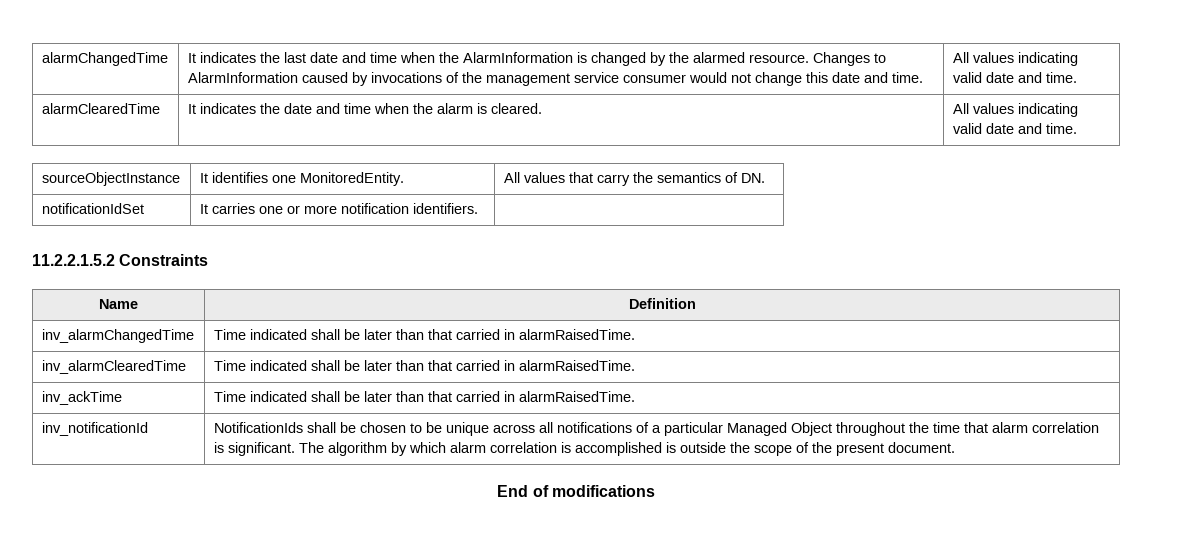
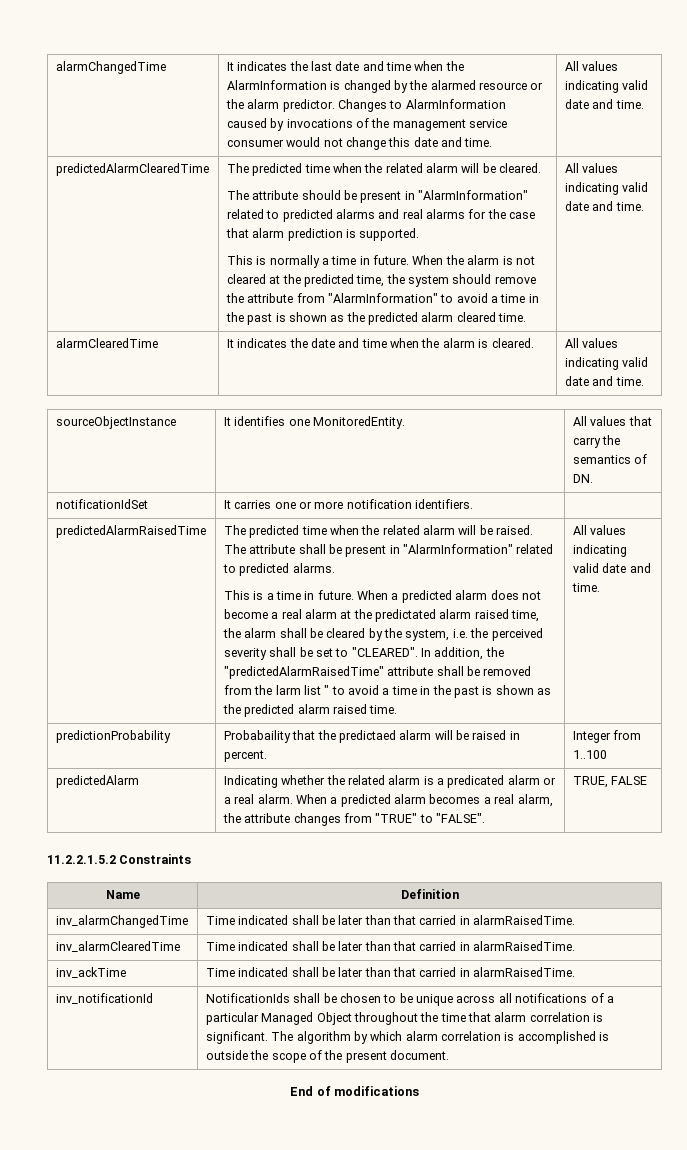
[748,54,809,63] resource. -> [479,82,544,90] [225,99,335,112] resource or the alarm predictor.
(1077, 77) none -> [55,163,209,176] [226,163,542,176] [226,190,529,203] [226,209,536,222] [225,228,420,241] [226,255,535,268] [226,274,536,287] [225,293,539,303] [225,312,527,325] [564,163,619,173] [564,182,649,195] [564,201,644,211] // predictedAlarmClearedTime | The predicted time when the related alarm will be cleared. // The attribute should be present in "AlarmInformation" related to predicted alarms and real alarms for the case that alarm prediction is supported. // This is normally a time in future. When the alarm is not cleared at the predicted time, the system should remove the attribute from "AlarmInformation" to avoid a time in the past is shown as the predicted alarm cleared time. | All values indicating valid date and time.
(478, 208) none -> [55,525,206,538] [223,525,534,538] [223,544,554,557] [222,563,335,576] [223,590,541,603] [223,609,540,622] [222,628,543,641] [223,647,504,660] [223,666,532,679] [223,685,552,698] [222,704,398,717] [572,525,627,535] [572,544,627,557] [572,563,651,573] [571,583,600,592] [55,730,171,743] [223,730,520,743] [223,750,267,762] [572,730,642,743] [572,750,607,759] [55,775,139,788] [223,775,557,788] [223,794,553,807] [222,813,486,826] [572,776,648,788] // predictedAlarmRaisedTime | The predicted time when the related alarm will be raised. The attribute shall be present in "AlarmInformation" related to predicted alarms. // This is a time in future. When a predicted alarm does not become a real alarm at the predictated alarm raised time, the alarm shall be cleared by the system, i.e. the perceived severity shall be set to "CLEARED". In addition, the "predictedAlarmRaisedTime" attribute shall be removed from the larm list " to avoid a time in the past is shown as the predicted alarm raised time. | All values indicating valid date and time. // predictionProbability | Probabaility that the predictaed alarm will be raised in percent. | Integer from 1..100 // predictedAlarm | Indicating whether the related alarm is a predicated alarm or a real alarm. When a predicted alarm becomes a real alarm, the attribute changes from "TRUE" to "FALSE". | TRUE, FALSE

